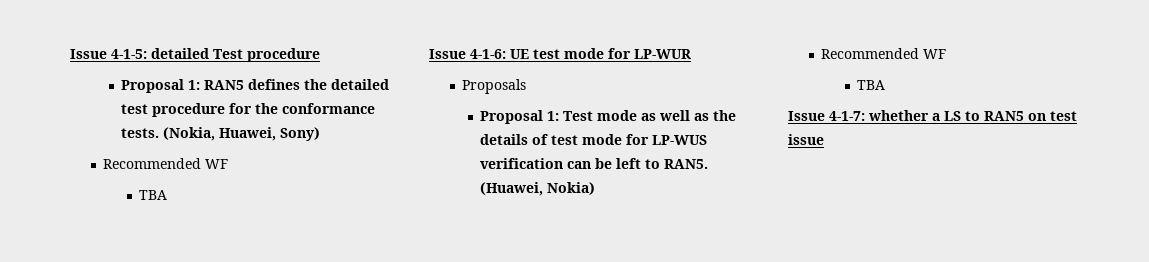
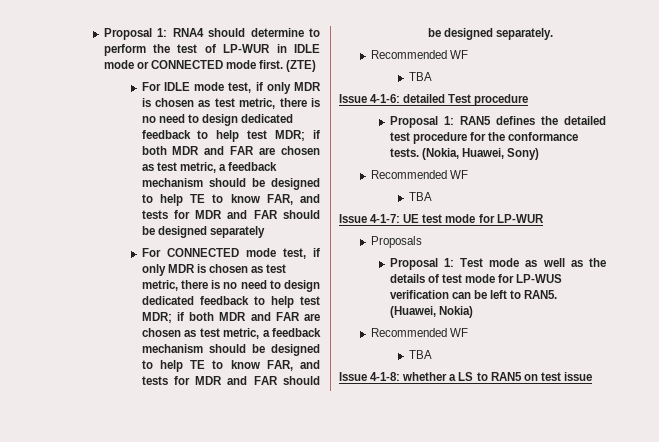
[70,49,147,59] Issue 4-1-5: -> [103,28,320,40] [103,44,320,56] [103,60,317,72] [141,82,321,94] [141,98,320,109] [141,114,293,126] [141,130,321,142] [141,146,321,155] [141,162,277,173] [141,178,320,190] [141,194,320,206] [141,210,320,219] [141,226,265,238] [141,248,320,259] [141,264,287,276] [141,280,320,292] [141,296,320,308] [141,312,320,323] [141,328,321,339] [141,344,320,356] [141,360,320,372] [141,376,320,385] [427,28,553,40] [370,50,468,59] [408,72,432,81] [339,94,401,103] Proposal 1: RNA4 should determine to perform the test of LP-WUR in IDLE mode or CONNECTED mode first. (ZTE) // For IDLE mode test, if only MDR is chosen as test metric, there is no need to design dedicated feedback to help test MDR; if both MDR and FAR are chosen as test metric, a feedback mechanism should be designed to help TE to know FAR, and tests for MDR and FAR should be designed separately // For CONNECTED mode test, if only MDR is chosen as test metric, there is no need to design dedicated feedback to help test MDR; if both MDR and FAR are chosen as test metric, a feedback mechanism should be designed to help TE to know FAR, and tests for MDR and FAR should be designed separately. // Recommended WF // TBA // Issue 4-1-6:
[470,49,506,59] 4-1-6: -> [370,214,401,223] 4-1-7:
[829,111,865,121] 4-1-7: -> [370,372,401,381] 4-1-8:

